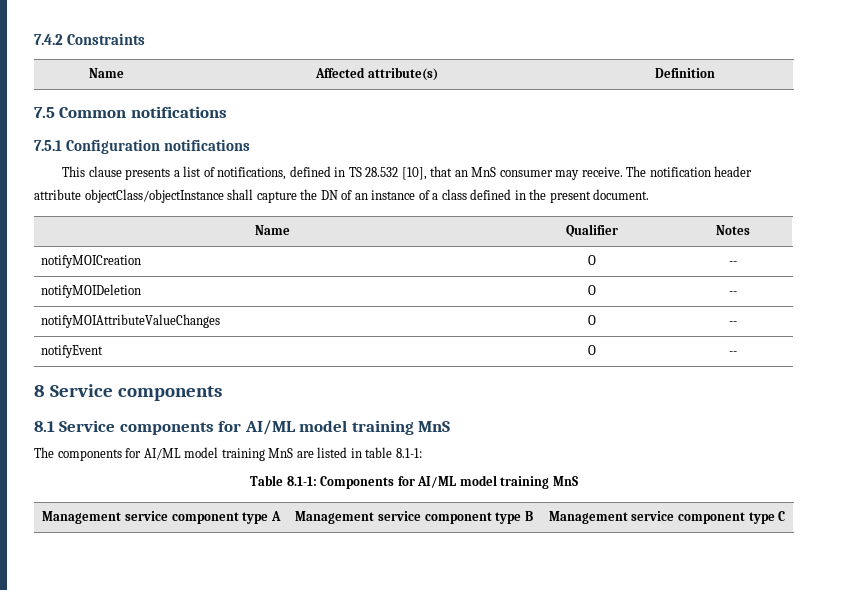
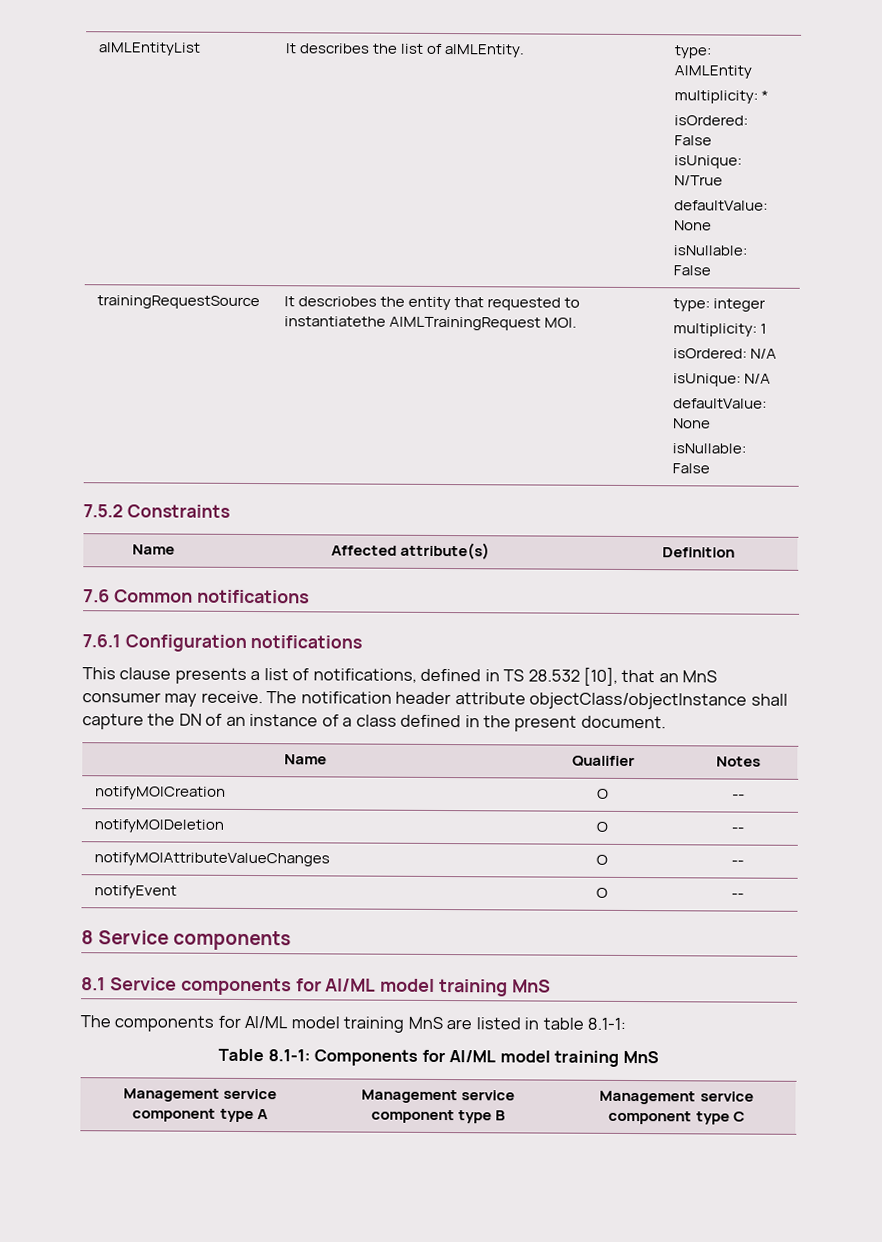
[34,34,63,45] 7.4.2 -> [97,42,201,56] [284,43,525,58] [673,45,712,59] [673,65,752,79] [673,90,769,104] [673,115,748,126] [673,135,712,146] [673,155,742,169] [673,175,723,186] [673,200,768,211] [673,220,712,231] [672,245,747,256] [672,265,711,276] [96,295,260,310] [283,296,580,311] [283,316,577,331] [672,298,766,312] [672,323,767,337] [672,348,777,359] [672,373,771,387] [672,398,767,409] [672,418,711,429] [671,443,746,454] [671,463,710,474] [83,504,123,518] aIMLEntityList | It describes the list of aIMLEntity. | type: AIMLEntity // multiplicity: * // isOrdered: False // isUnique: N/True // defaultValue: None // isNullable: False // trainingRequestSource | It descriobes the entity that requested to instantiatethe AIMLTrainingRequest MOI. | type: integer // multiplicity: 1 // isOrdered: N/A // isUnique: N/A // defaultValue: None // isNullable: False // 7.5.2
[34,107,55,118] 7.5 -> [83,589,110,603] 7.6
[34,140,62,151] 7.5.1 -> [82,634,121,648] 7.6.1

